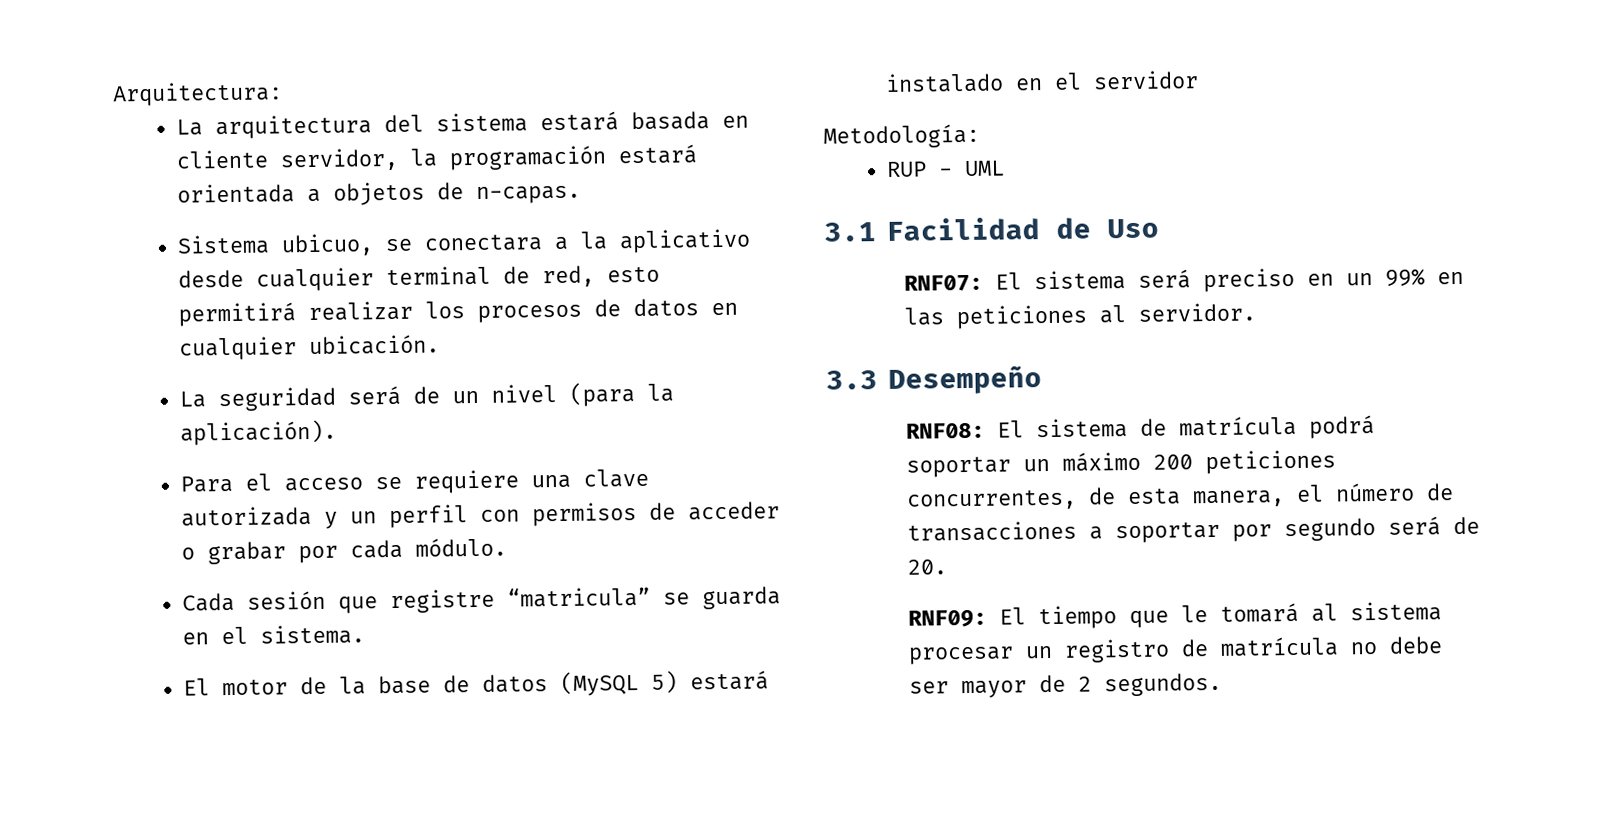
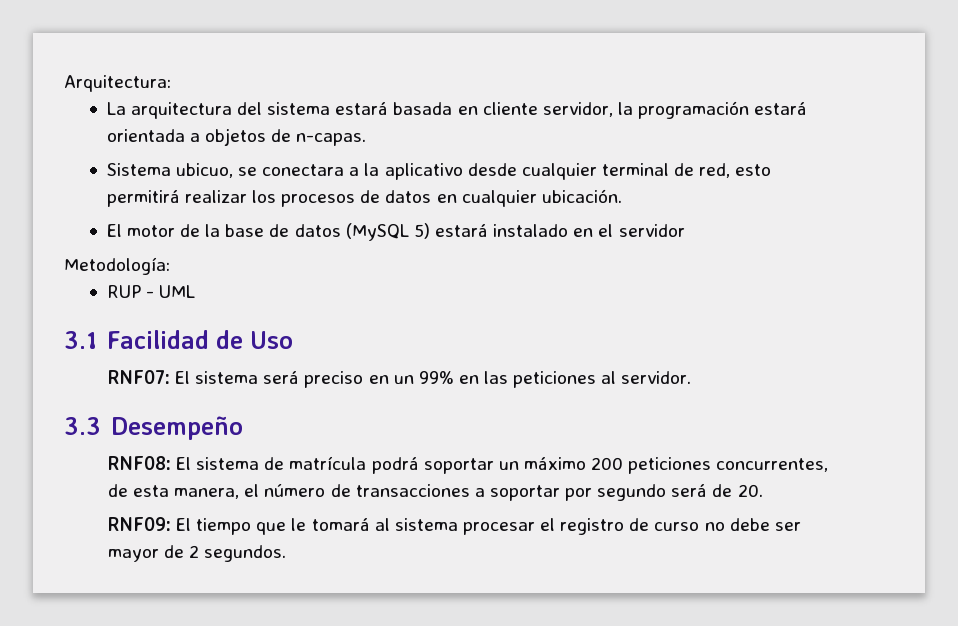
[179,382,675,412] [180,419,338,446] [180,468,650,494] [181,501,781,529] [181,537,508,565] [182,586,782,614] [182,624,366,645] // La seguridad será de un nivel (para la aplicación). // Para el acceso se requiere una clave autorizada y un perfil con permisos de acceder o grabar por cada módulo. // Cada sesión que registre “matricula” se guarda en el sistema. -> (622, 196) none
[1025,645,1054,659] un -> [540,518,556,531] el
[1220,636,1340,657] matrícula -> [654,522,700,531] curso

